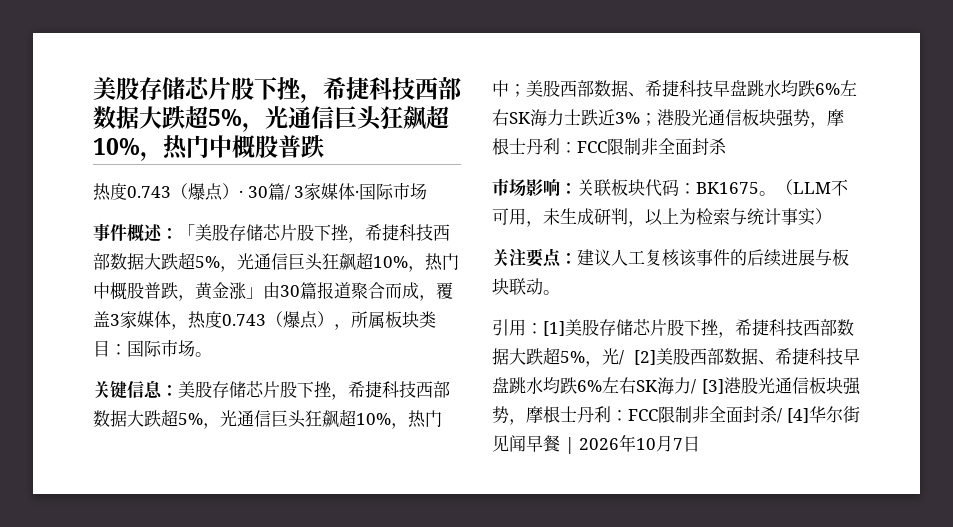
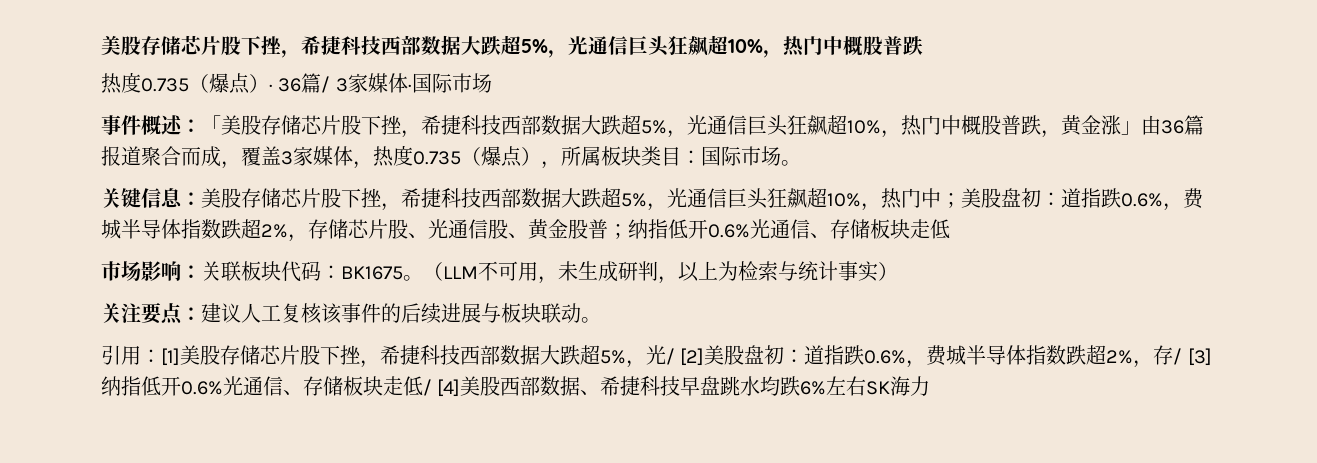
[127,186,171,198] 0.743 -> [141,78,189,92] 0.735
[247,186,268,198] 30 -> [278,78,302,92] 36
[280,285,300,297] 30 -> [1161,120,1184,134] 36
[222,314,266,326] 0.743 -> [413,151,461,165] 0.735
[560,80,857,97] [492,109,844,128] [492,138,726,155] 西部数据、希捷科技早盘跳水均跌6%左右SK海力士跌近3%；港股光通信板块强势，摩根士丹利：FCC限制非全面封杀 -> [1001,188,1204,211] [101,219,950,242] 盘初：道指跌0.6%，费城半导体指数跌超2%，存储芯片股、光通信股、黄金股普；纳指低开0.6%光通信、存储板块走低
(690, 356) none -> [744,345,1212,368] [101,376,501,397] 盘初：道指跌0.6%，费城半导体指数跌超2%，存/ [3]纳指低开0.6%光通信、存储板块走低/ [4]美股
[691,377,861,395] [492,406,860,425] [492,434,701,454] / [3]港股光通信板块强势，摩根士丹利：FCC限制非全面封杀/ [4]华尔街见闻早餐 | 2026年10月7日 -> (931, 386) none

